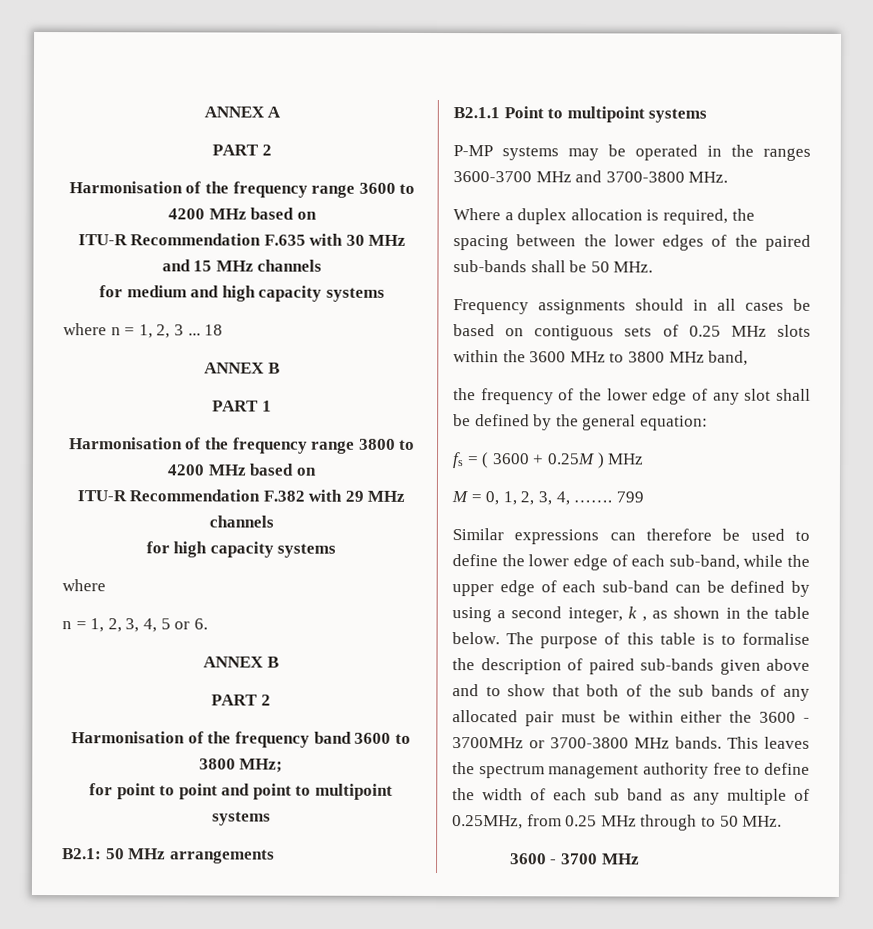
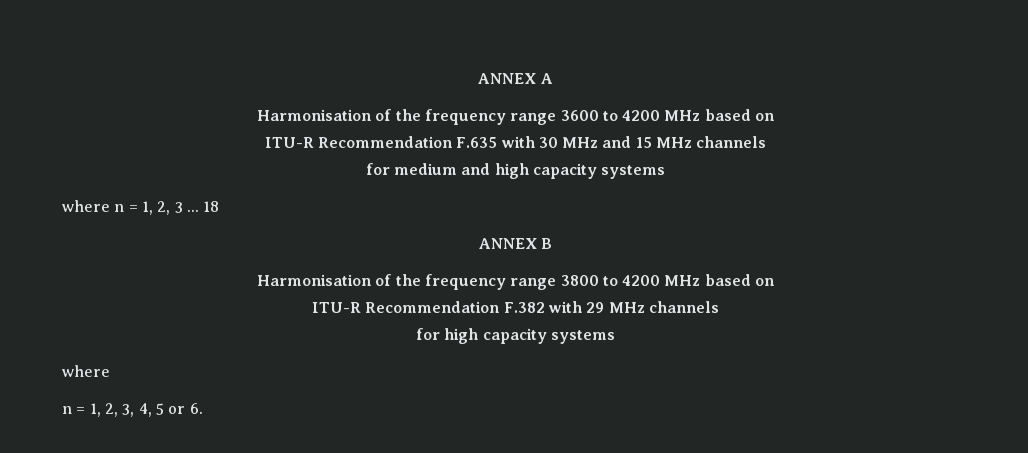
[212,144,272,156] // PART 2 -> (553, 78) none
[212,400,272,412] // PART 1 -> (553, 243) none
[203,656,279,668] [211,694,271,706] [71,731,411,748] [198,758,284,773] [88,783,394,800] [211,811,271,826] [62,848,275,864] [453,106,708,123] [453,144,811,161] [453,170,729,183] [453,208,755,225] [453,234,811,251] [453,260,654,273] [453,298,811,315] [453,324,811,341] [453,350,749,366] [453,388,811,405] [453,414,708,431] [452,452,645,469] [451,491,644,506] [452,528,810,545] [452,554,810,571] [452,580,810,597] [452,606,810,623] [452,632,810,649] [452,658,810,675] [452,684,810,701] [452,710,810,727] [452,736,810,749] [452,762,810,779] [452,788,810,805] [452,814,783,831] [509,853,640,865] // ANNEX B // PART 2 // Harmonisation of the frequency band 3600 to 3800 MHz; // for point to point and point to multipoint systems // B2.1: 50 MHz arrangements // B2.1.1 Point to multipoint systems // P-MP systems may be operated in the ranges 3600-3700 MHz and 3700-3800 MHz. // Where a duplex allocation is required, the spacing between the lower edges of the paired sub-bands shall be 50 MHz. // Frequency assignments should in all cases be based on contiguous sets of 0.25 MHz slots within the 3600 MHz to 3800 MHz band, // the frequency of the lower edge of any slot shall be defined by the general equation: // fs = ( 3600 + 0.25M ) MHz // M = 0, 1, 2, 3, 4, ……. 799 // Similar expressions can therefore be used to define the lower edge of each sub-band, while the upper edge of each sub-band can be defined by using a second integer, k , as shown in the table below. The purpose of this table is to formalise the description of paired sub-bands given above and to show that both of the sub bands of any allocated pair must be within either the 3600 - 3700MHz or 3700-3800 MHz bands. This leaves the spectrum management authority free to define the width of each sub band as any multiple of 0.25MHz, from 0.25 MHz through to 50 MHz. // 3600 - 3700 MHz -> (203, 408) none

